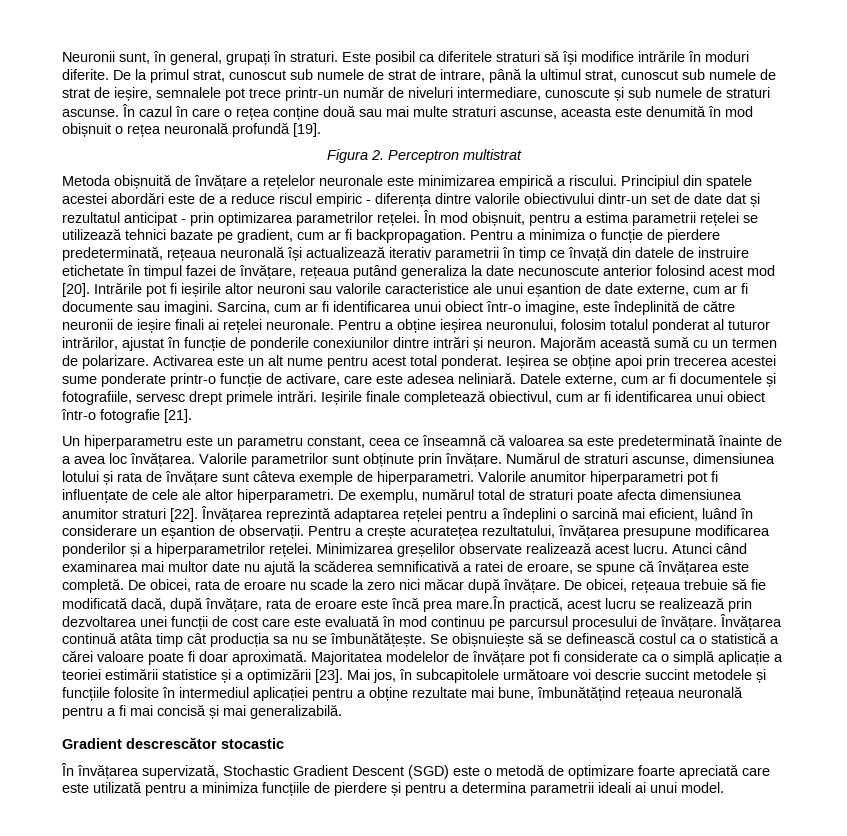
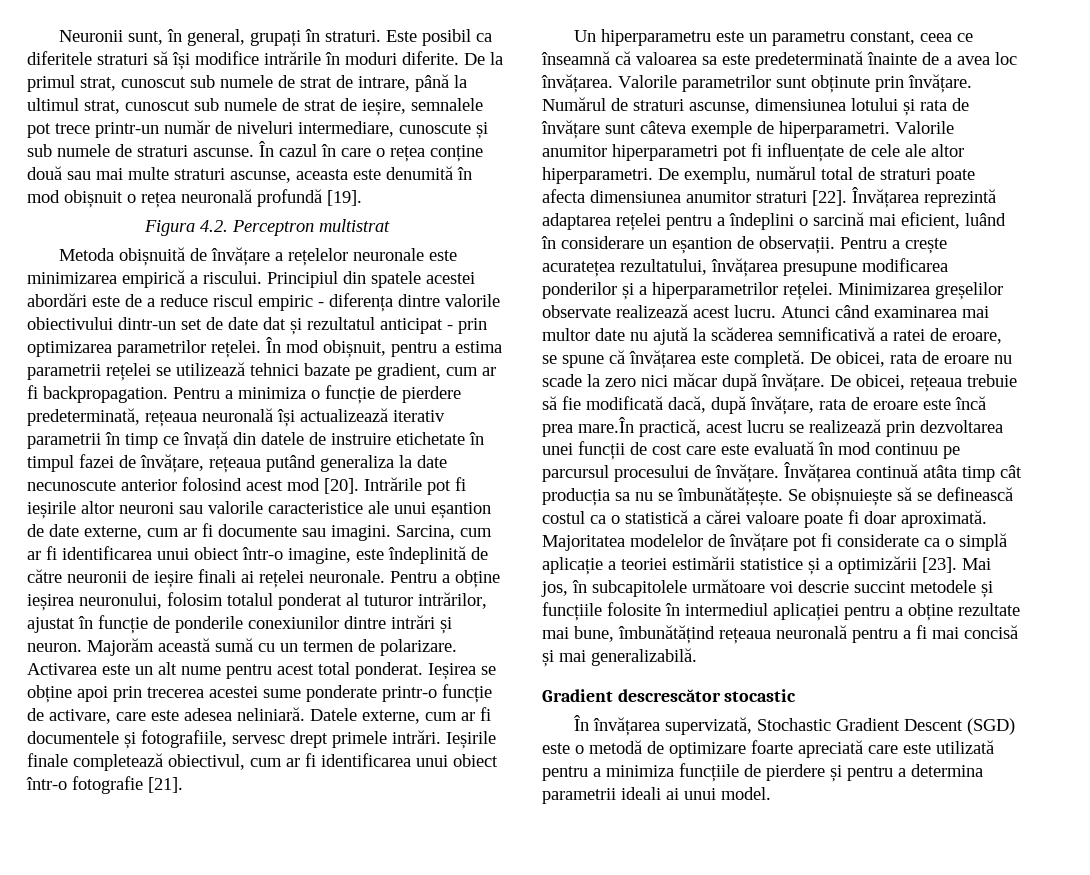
[370,150,384,160] 2. -> [199,220,228,232] 4.2.

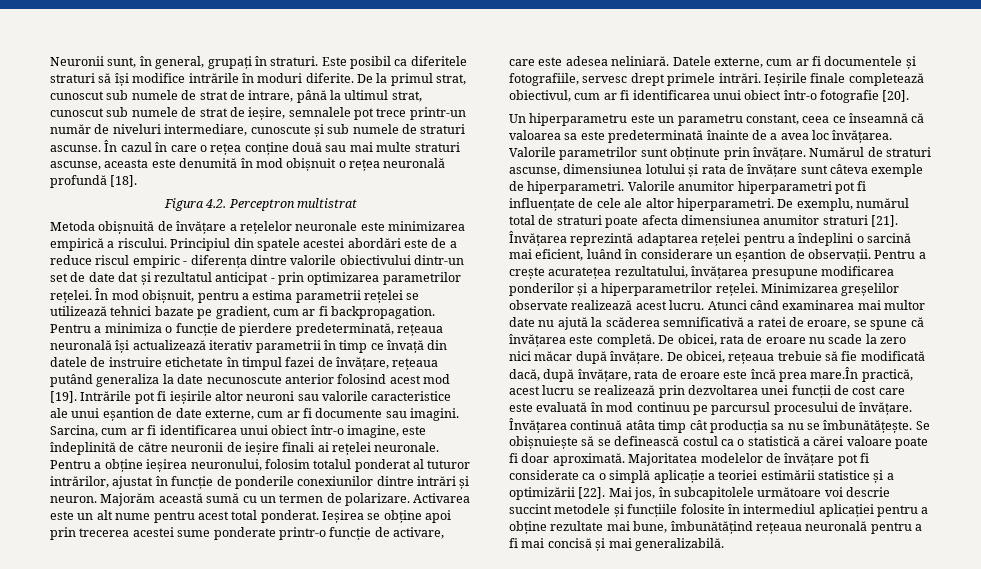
[327,190,362,206] [19]. -> [110,175,138,187] [18].
[324,478,359,494] [20]. -> [50,391,77,403] [19].
[148,777,183,793] [21]. -> [882,90,910,102] [20].
[812,190,847,206] [22]. -> [871,215,898,227] [21].
[922,557,957,573] [23]. -> [578,487,606,499] [22].
[542,689,797,702] [574,715,1016,736] [542,740,994,758] [542,763,983,782] [542,787,771,804] // Gradient descrescător stocastic // În învățarea supervizată, Stochastic Gradient Descent (SGD) este o metodă de optimizare foarte apreciată care este utilizată pentru a minimiza funcțiile de pierdere și pentru a determina parametrii ideali ai unui model. -> (724, 544) none

